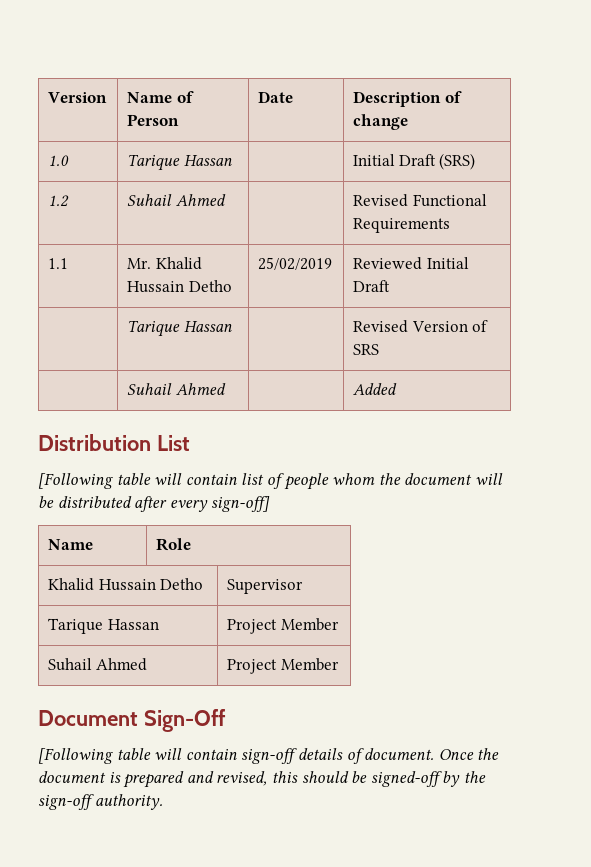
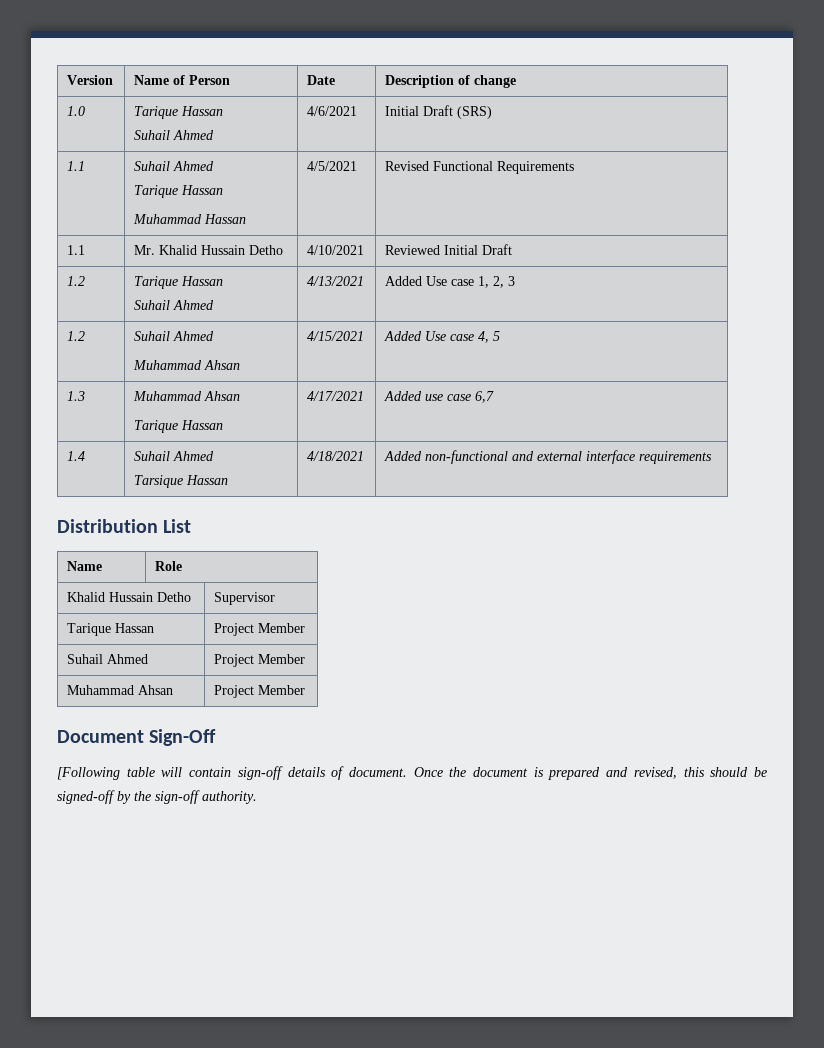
(232, 160) | -> [134,130,215,140] [307,106,358,116] // Suhail Ahmed | 4/6/2021
[48,195,70,207] [127,194,226,206] 1.2 | Suhail Ahmed | -> [67,161,86,171] [134,161,215,171] [134,185,224,198] [133,214,247,224] [307,161,358,171] 1.1 | Suhail Ahmed // Tarique Hassan // Muhammad Hassan | 4/5/2021
[258,257,333,270] 25/02/2019 -> [307,245,365,255] 4/10/2021
[127,320,232,337] [353,320,489,333] [353,344,380,355] [127,383,226,395] [353,383,398,395] [38,434,190,451] [38,473,503,490] [38,496,271,512] | Tarique Hassan | | Revised Version of SRS // | Suhail Ahmed | | Added // Distribution List // [Following table will contain list of people whom the document will be distributed after every sign-off] -> [67,276,86,286] [134,276,224,289] [134,300,215,310] [307,276,365,286] [385,276,516,288] [67,331,86,341] [134,331,215,341] [133,360,241,370] [307,331,365,341] [384,331,501,343] [67,391,86,401] [133,391,241,401] [134,420,224,433] [307,391,365,401] [384,391,495,403] [67,451,86,461] [134,451,215,461] [134,475,229,488] [307,451,365,461] [384,450,713,464] [57,519,192,533] 1.2 | Tarique Hassan // Suhail Ahmed | 4/13/2021 | Added Use case 1, 2, 3 // 1.2 | Suhail Ahmed // Muhammad Ahsan | 4/15/2021 | Added Use case 4, 5 // 1.3 | Muhammad Ahsan // Tarique Hassan | 4/17/2021 | Added use case 6,7 // 1.4 | Suhail Ahmed // Tarsique Hassan | 4/18/2021 | Added non-functional and external interface requirements // Distribution List
(339, 664) none -> [67,685,174,695] [214,685,306,698] // Muhammad Ahsan | Project Member

